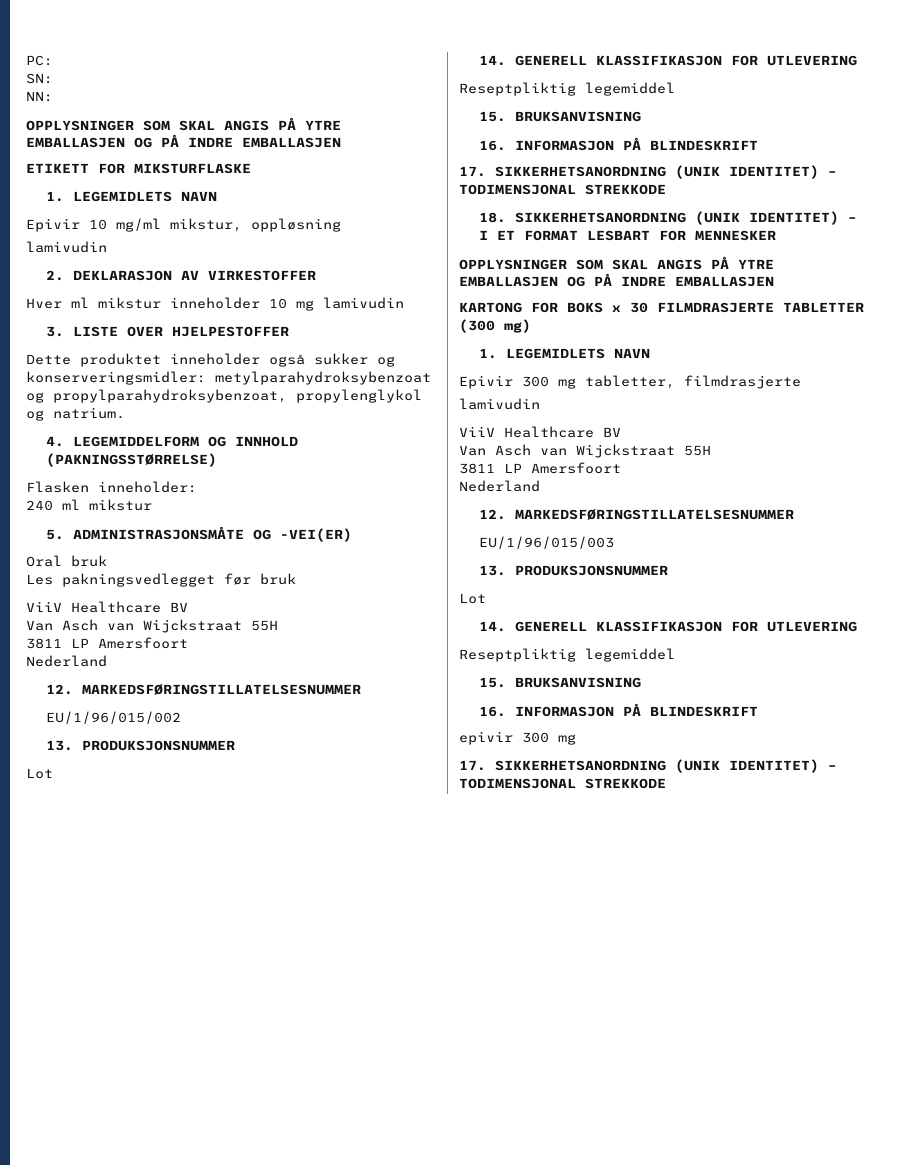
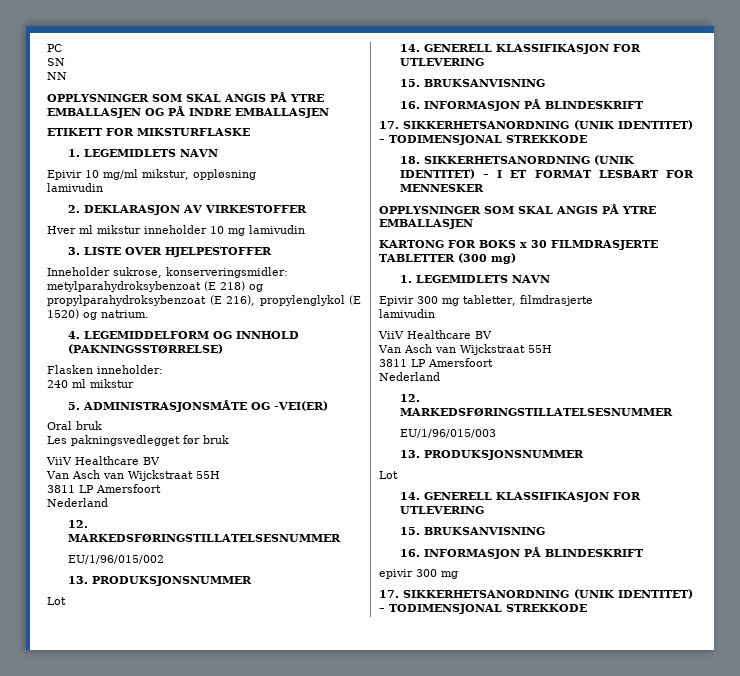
[26,55,53,66] [26,73,53,84] [26,91,53,102] PC: // SN: // NN: -> [47,44,62,52] [47,58,65,66] [47,72,67,80] PC // SN // NN
[26,353,395,367] [26,371,431,385] [26,389,422,403] Dette produktet inneholder også sukker og konserveringsmidler: metylparahydroksybenzoat og propylparahydroksybenzoat, propylenglykol -> [47,267,288,278] [47,281,263,292] [47,295,361,306] [47,309,79,319] Inneholder sukrose, konserveringsmidler: metylparahydroksybenzoat (E 218) og propylparahydroksybenzoat (E 216), propylenglykol (E 1520)
[459,82,675,96] // Reseptpliktig legemiddel -> (484, 62) none
[567,273,774,287] OG PÅ INDRE EMBALLASJEN -> (473, 224) none
[459,648,675,662] // Reseptpliktig legemiddel -> (484, 510) none

